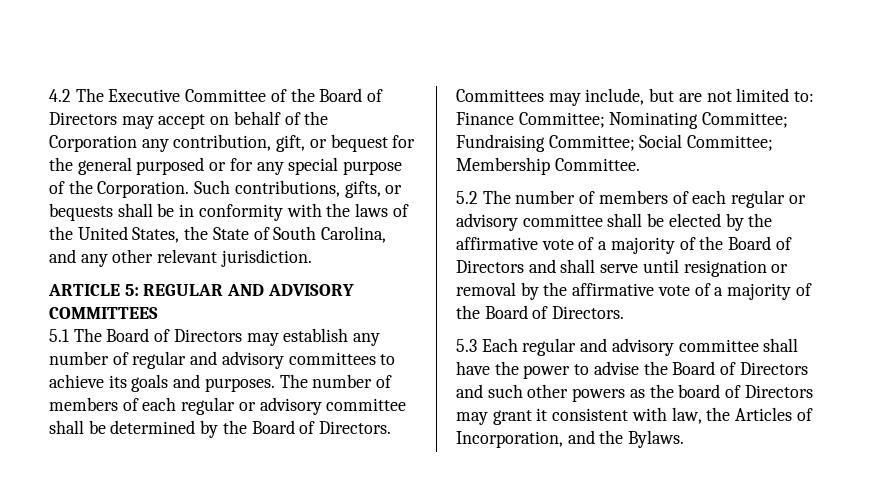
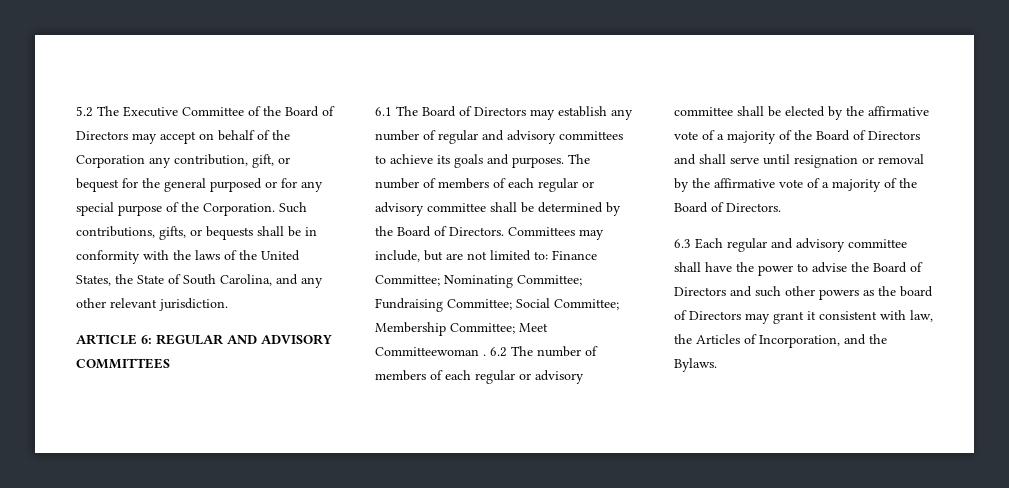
[49,89,71,102] 4.2 -> [76,106,93,117] 5.2
[124,284,139,296] 5: -> [141,335,152,344] 6:
[49,329,69,342] 5.1 -> [375,107,392,116] 6.1
[554,158,640,171] [456,191,478,204] Committee. // 5.2 -> [450,323,548,334] [375,347,507,357] Committee; Meet Committeewoman . 6.2
[456,339,477,352] 5.3 -> [674,239,691,248] 6.3

